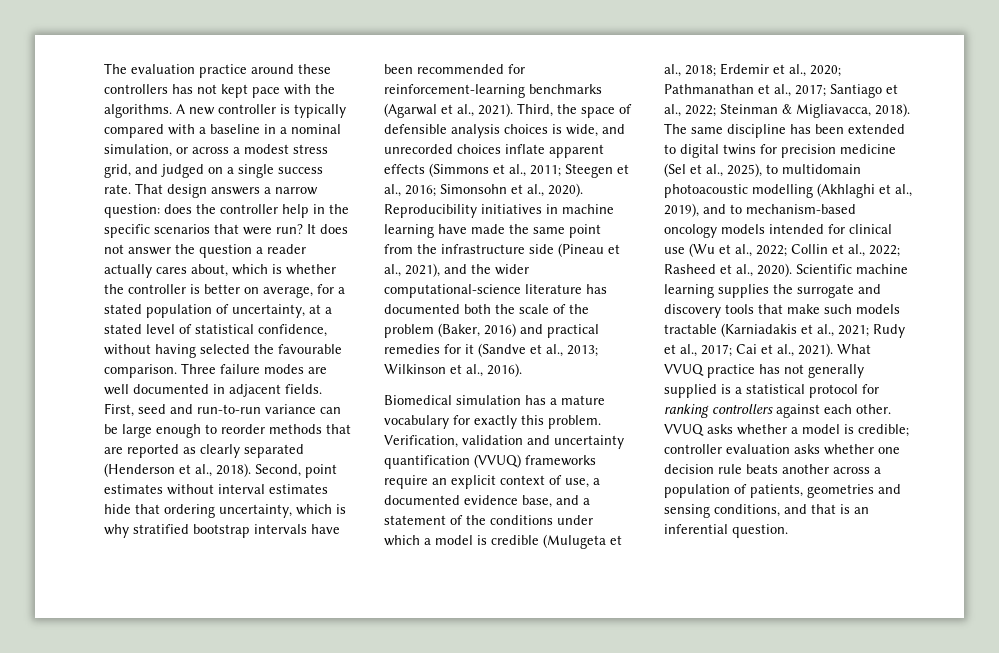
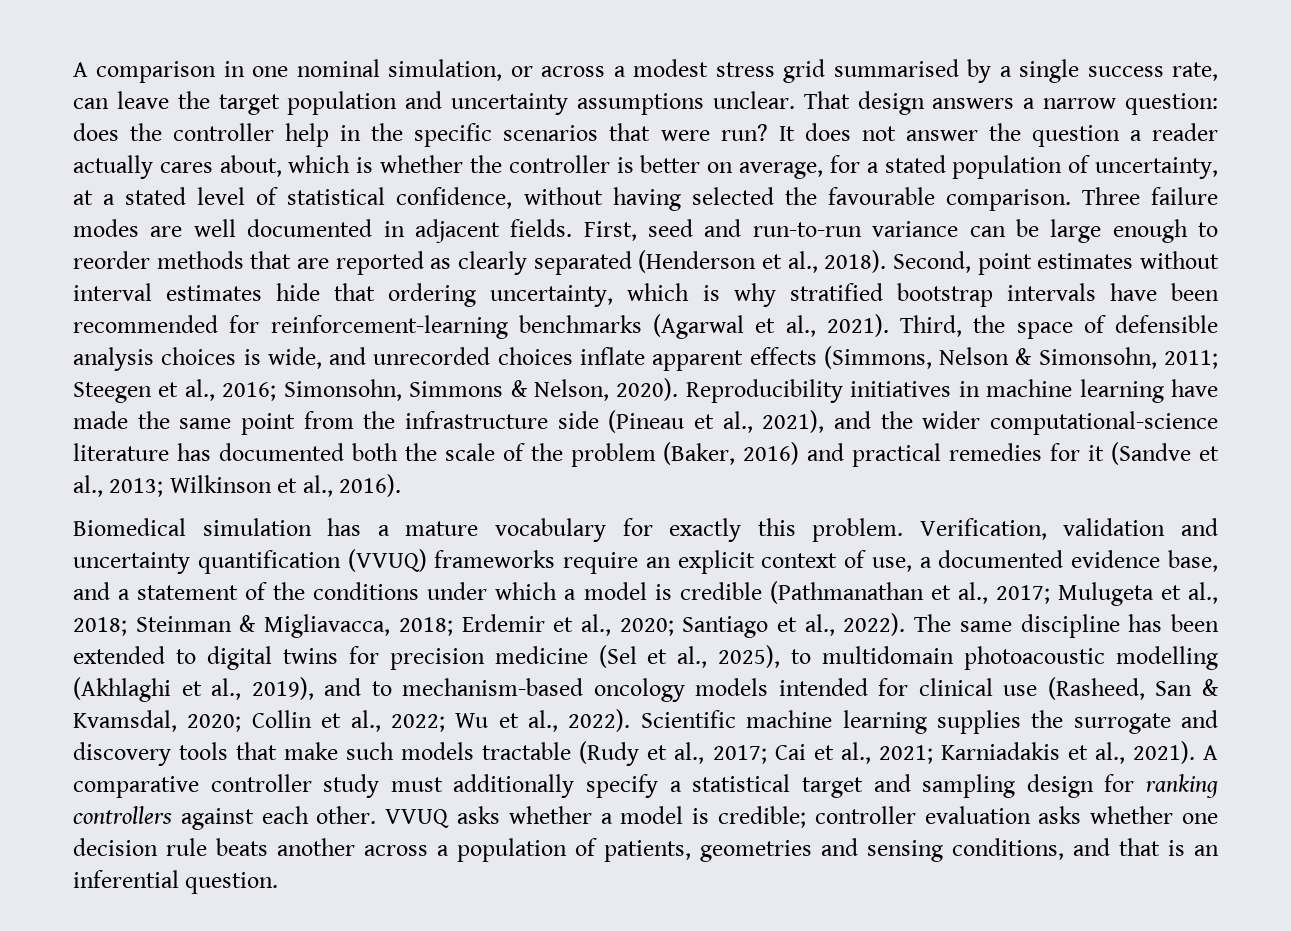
[104,63,331,78] [104,84,335,98] [104,104,346,118] [104,124,287,138] The evaluation practice around these controllers has not kept pace with the algorithms. A new controller is typically compared with a baseline in a -> [73,61,289,83] A comparison in one
[104,164,323,178] [104,184,131,194] grid, and judged on a single success rate. -> [783,59,1219,83] [73,91,795,115] grid summarised by a single success rate, can leave the target population and uncertainty assumptions unclear.
[429,163,526,177] (Simmons et al., -> [823,346,1157,369] (Simmons, Nelson & Simonsohn,
[440,184,544,197] Simonsohn et al., -> [283,379,609,401] Simonsohn, Simmons & Nelson,
[543,534,622,549] [664,64,681,77] (Mulugeta et al., -> [769,581,1218,606] [73,614,391,638] (Pathmanathan et al., 2017; Mulugeta et al., 2018; Steinman & Migliavacca,
[664,84,898,98] [664,103,910,118] Pathmanathan et al., 2017; Santiago et al., 2022; Steinman & Migliavacca, 2018). -> [682,613,906,638] Santiago et al., 2022).
[689,243,787,257] (Wu et al., 2022; -> [1047,677,1219,700] [73,710,242,732] (Rasheed, San & Kvamsdal, 2020;
[664,263,792,277] Rasheed et al., 2020). -> [455,709,631,732] Wu et al., 2022).
[721,323,905,338] (Karniadakis et al., 2021; Rudy -> [579,741,640,766] (Rudy
[798,343,871,357] [664,364,864,378] [664,384,858,398] 2021). What VVUQ practice has not generally supplied is a statistical protocol -> [878,741,1218,764] [73,774,1094,798] 2021; Karniadakis et al., 2021). A comparative controller study must additionally specify a statistical target and sampling design

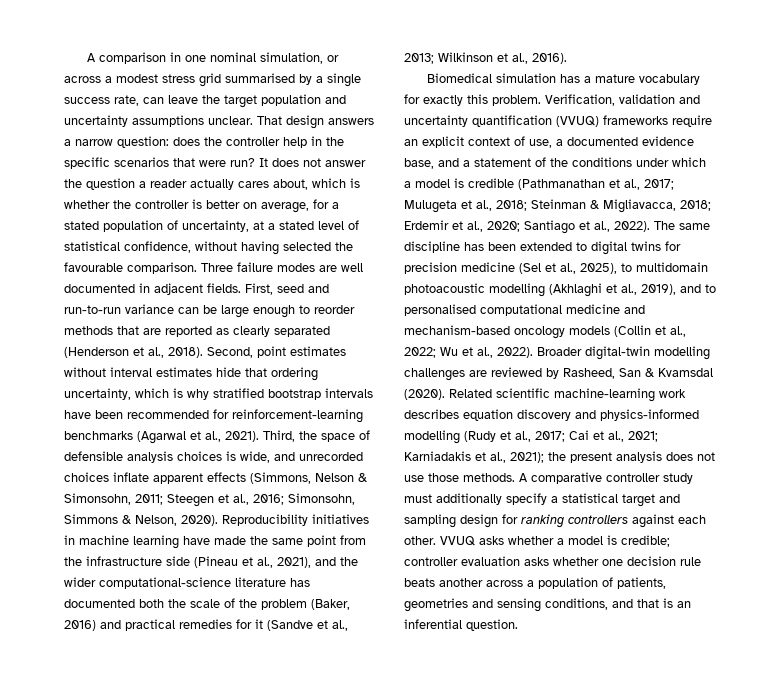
[402,677,1219,702] [73,710,312,732] mechanism-based oncology models intended for clinical use (Rasheed, San & Kvamsdal, 2020; Collin -> [404,304,645,316] [404,325,651,339] personalised computational medicine and mechanism-based oncology models (Collin
[640,710,1218,734] [73,742,572,766] Scientific machine learning supplies the surrogate and discovery tools that make such models tractable -> [537,346,710,360] [404,367,713,381] [404,388,686,402] [404,409,699,421] [404,430,460,444] Broader digital-twin modelling challenges are reviewed by Rasheed, San & Kvamsdal (2020). Related scientific machine-learning work describes equation discovery and physics-informed modelling
[1132,741,1195,764] 2021). -> [510,451,715,463] [404,473,515,482] 2021); the present analysis does not use those methods.

